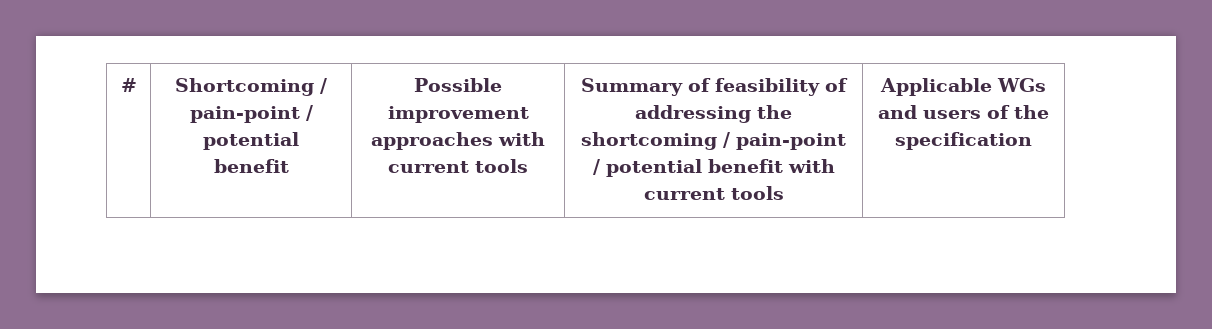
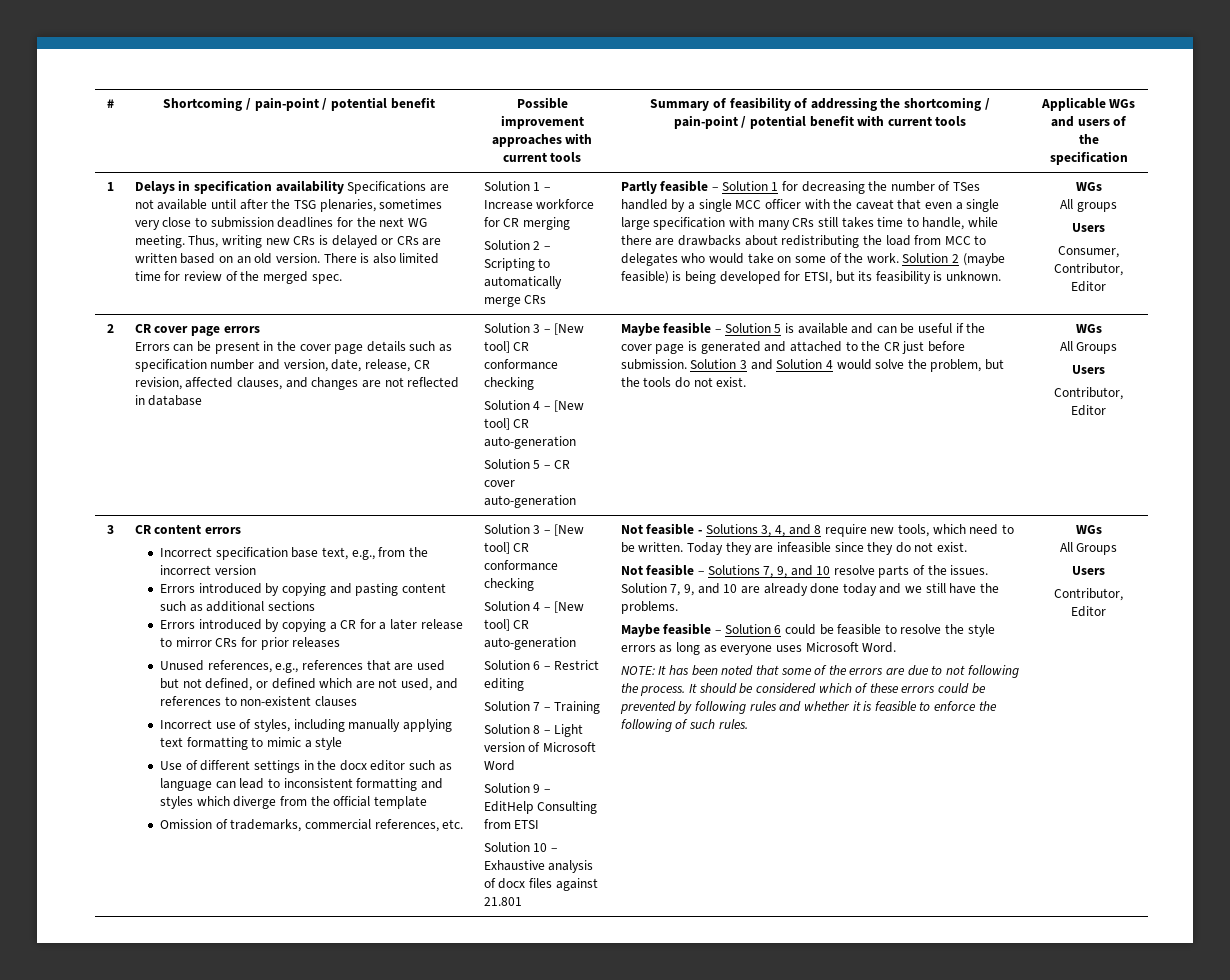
(1032, 141) none -> [106,182,114,191] [134,180,449,194] [134,199,443,212] [134,217,427,230] [134,235,442,248] [134,253,440,264] [134,271,342,284] [483,181,550,191] [483,199,595,210] [483,217,570,230] [483,240,550,250] [483,258,551,271] [483,276,562,289] [483,295,547,307] [620,180,981,194] [620,199,1000,212] [620,217,999,230] [620,235,987,248] [620,253,1005,266] [620,271,1002,284] [1075,182,1102,191] [1060,199,1117,212] [1072,223,1105,232] [1058,246,1119,258] [1054,263,1123,276] [1071,281,1106,292] [106,324,114,333] [134,324,260,336] [134,341,453,354] [134,359,430,372] [134,377,460,390] [134,395,203,406] [483,323,584,335] [483,341,530,353] [483,359,558,370] [483,377,534,390] [483,400,584,412] [483,418,530,430] [483,436,576,449] [483,459,570,469] [483,480,515,487] [483,495,576,508] [620,322,986,336] [620,341,966,354] [620,359,1005,372] [620,377,747,388] [1075,324,1102,333] [1059,341,1118,354] [1072,365,1105,374] [1054,387,1123,400] [1071,405,1106,416] [106,525,114,534] [134,524,241,534] [159,547,428,560] [159,565,256,575] [159,583,446,596] [159,601,315,612] [159,619,463,632] [159,637,341,650] [159,660,445,673] [159,678,458,691] [159,696,357,707] [159,719,452,732] [159,737,343,750] [159,760,452,773] [159,778,443,791] [159,796,427,809] [159,819,464,832] [483,524,584,536] [483,542,530,554] [483,560,558,571] [483,578,534,591] [483,601,584,613] [483,619,530,631] [483,637,576,650] [483,660,599,670] [483,678,524,691] [483,701,600,714] [483,724,583,737] [483,742,596,752] [483,760,515,771] [483,783,550,793] [483,801,598,814] [483,819,540,829] [483,842,557,852] [483,860,594,873] [483,878,598,891] [483,897,522,906] [620,523,1015,537] [620,542,968,555] [620,564,989,578] [620,583,1000,596] [620,601,678,614] [620,623,995,637] [620,642,897,655] [620,665,1019,678] [620,683,986,696] [619,701,997,714] [620,719,748,732] [1075,525,1102,534] [1059,542,1118,555] [1072,566,1105,575] [1054,588,1123,601] [1071,606,1106,617] // 1 | Delays in specification availability Specifications are not available until after the TSG plenaries, sometimes very close to submission deadlines for the next WG meeting. Thus, writing new CRs is delayed or CRs are written based on an old version. There is also limited time for review of the merged spec. | Solution 1 – Increase workforce for CR merging // Solution 2 – Scripting to automatically merge CRs | Partly feasible – Solution 1 for decreasing the number of TSes handled by a single MCC officer with the caveat that even a single large specification with many CRs still takes time to handle, while there are drawbacks about redistributing the load from MCC to delegates who would take on some of the work. Solution 2 (maybe feasible) is being developed for ETSI, but its feasibility is unknown. | WGs // All groups // Users // Consumer, Contributor, Editor // 2 | CR cover page errors // Errors can be present in the cover page details such as specification number and version, date, release, CR revision, affected clauses, and changes are not reflected in database | Solution 3 – [New tool] CR conformance checking // Solution 4 – [New tool] CR auto-generation // Solution 5 – CR cover auto-generation | Maybe feasible – Solution 5 is available and can be useful if the cover page is generated and attached to the CR just before submission. Solution 3 and Solution 4 would solve the problem, but the tools do not exist. | WGs // All Groups // Users // Contributor, Editor // 3 | CR content errors // Incorrect specification base text, e.g., from the incorrect version // Errors introduced by copying and pasting content such as additional sections // Errors introduced by copying a CR for a later release to mirror CRs for prior releases // Unused references, e.g., references that are used but not defined, or defined which are not used, and references to non-existent clauses // Incorrect use of styles, including manually applying text formatting to mimic a style // Use of different settings in the docx editor such as language can lead to inconsistent formatting and styles which diverge from the official template // Omission of trademarks, commercial references, etc. | Solution 3 – [New tool] CR conformance checking // Solution 4 – [New tool] CR auto-generation // Solution 6 – Restrict editing // Solution 7 – Training // Solution 8 – Light version of Microsoft Word // Solution 9 – EditHelp Consulting from ETSI // Solution 10 – Exhaustive analysis of docx files against 21.801 | Not feasible - Solutions 3, 4, and 8 require new tools, which need to be written. Today they are infeasible since they do not exist. // Not feasible – Solutions 7, 9, and 10 resolve parts of the issues. Solution 7, 9, and 10 are already done today and we still have the problems. // Maybe feasible – Solution 6 could be feasible to resolve the style errors as long as everyone uses Microsoft Word. // NOTE: It has been noted that some of the errors are due to not following the process. It should be considered which of these errors could be prevented by following rules and whether it is feasible to enforce the following of such rules. | WGs // All Groups // Users // Contributor, Editor

